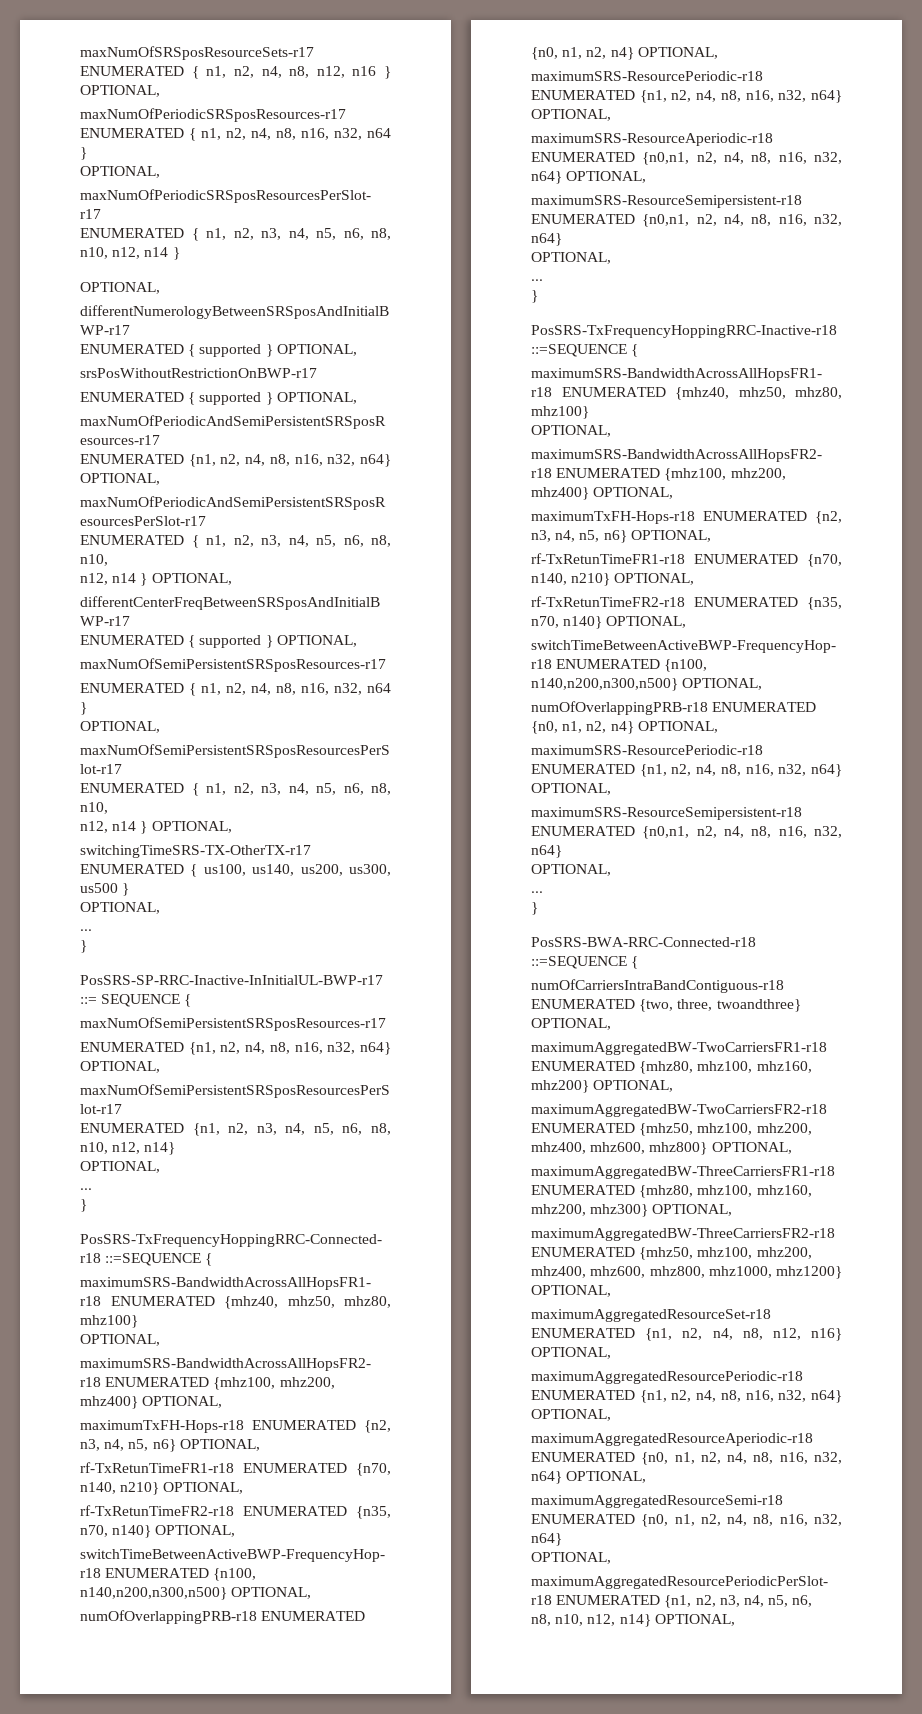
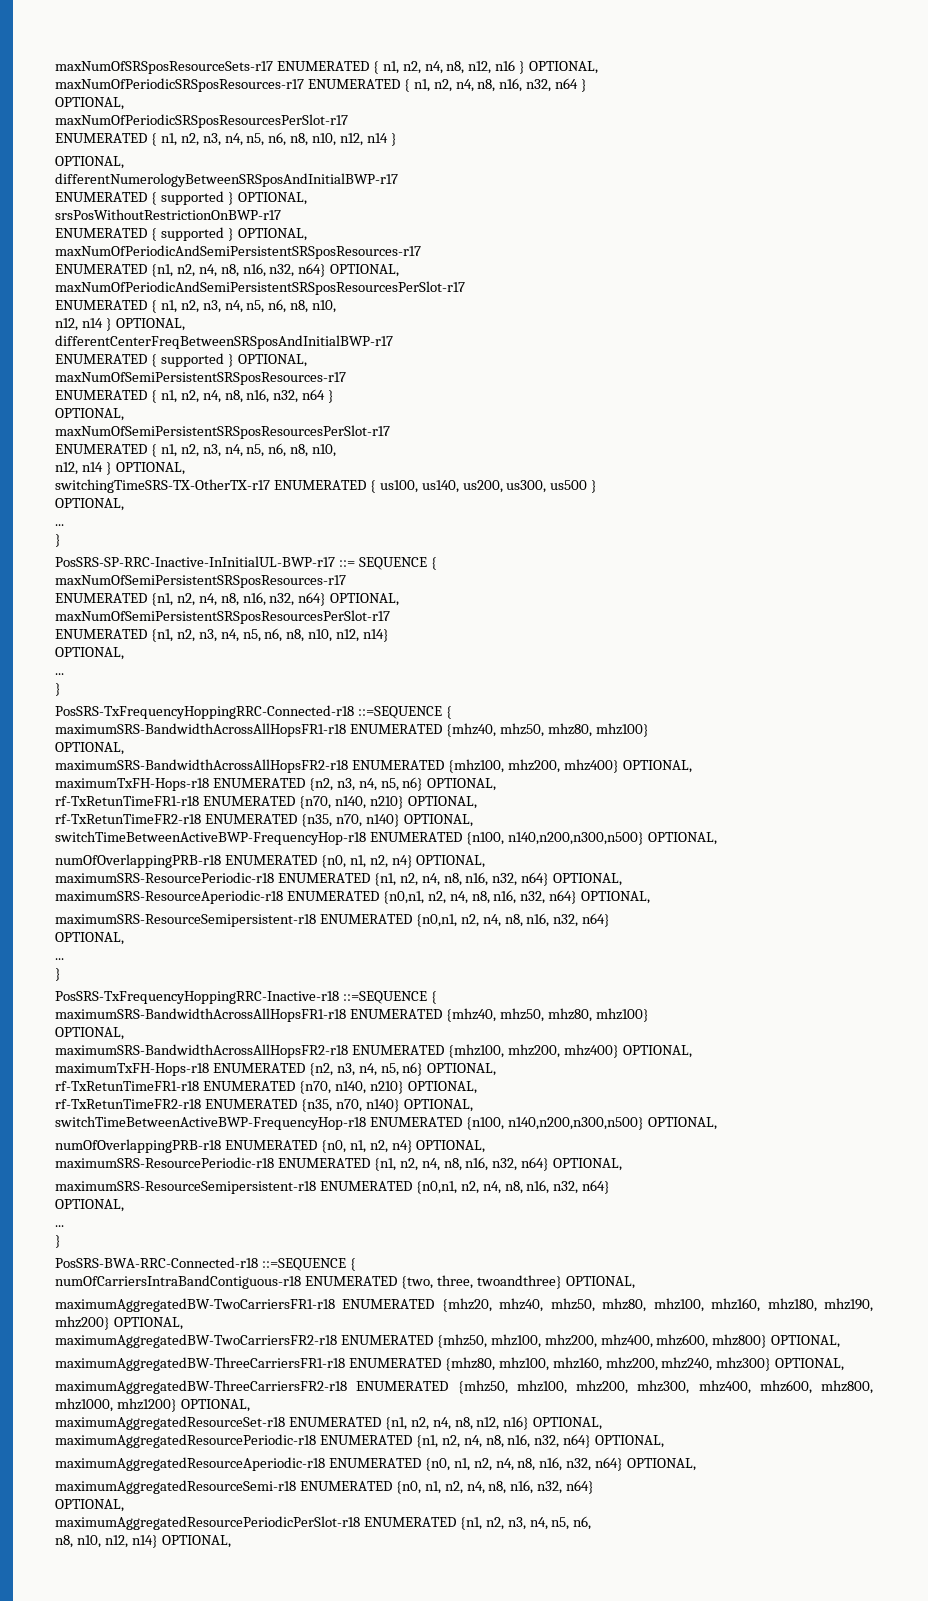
[639,1061,812,1074] {mhz80, mhz100, mhz160, -> [441,1298,874,1312] {mhz20, mhz40, mhz50, mhz80, mhz100, mhz160, mhz180, mhz190,
(586, 1210) none -> [661,1357,713,1371] mhz240,
(812, 1253) none -> [637,1380,690,1394] mhz300,

